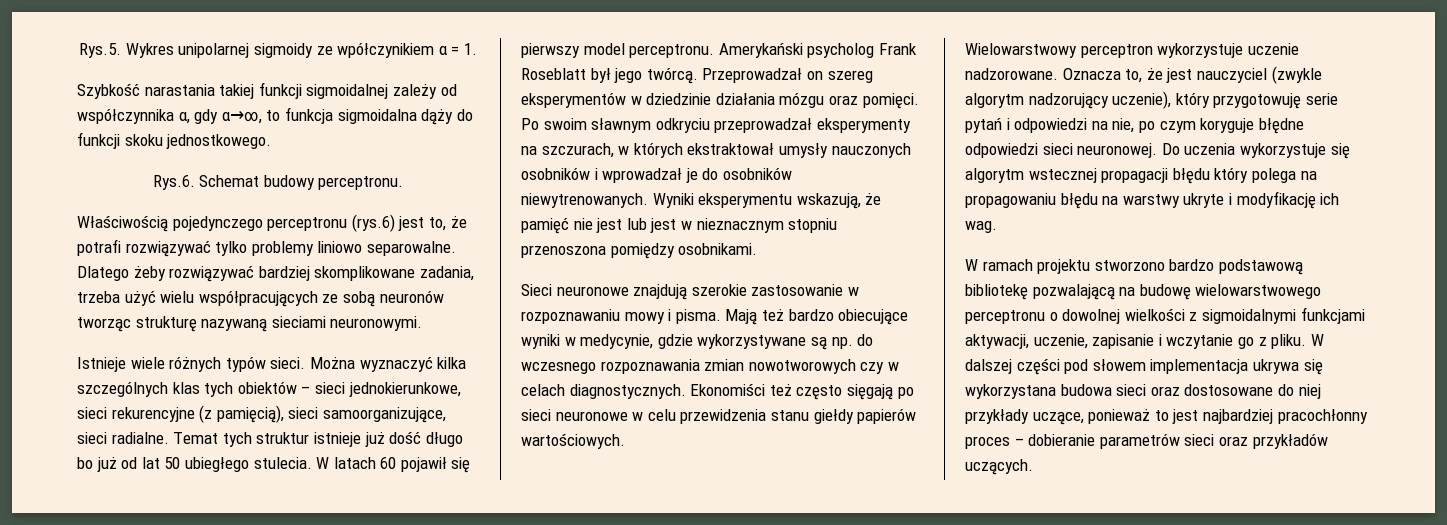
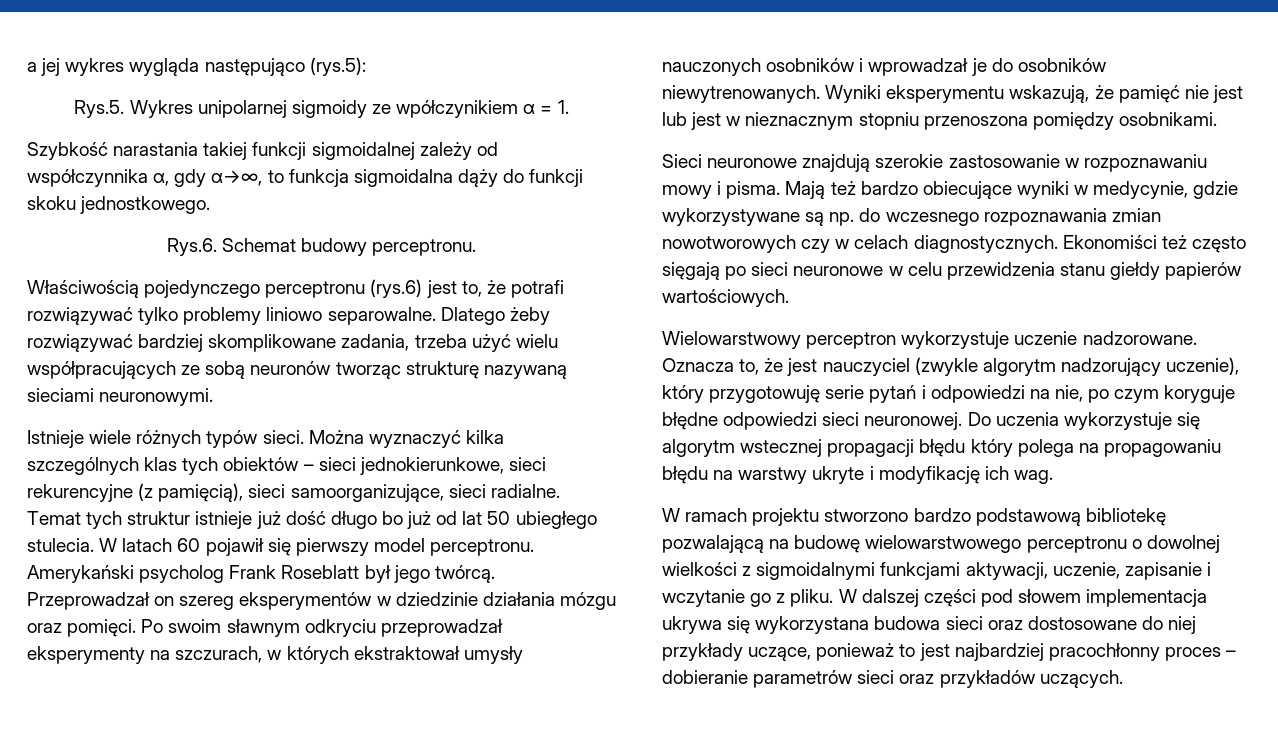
(79, 50) none -> [27,57,366,76] a jej wykres wygląda następująco (rys.5): //

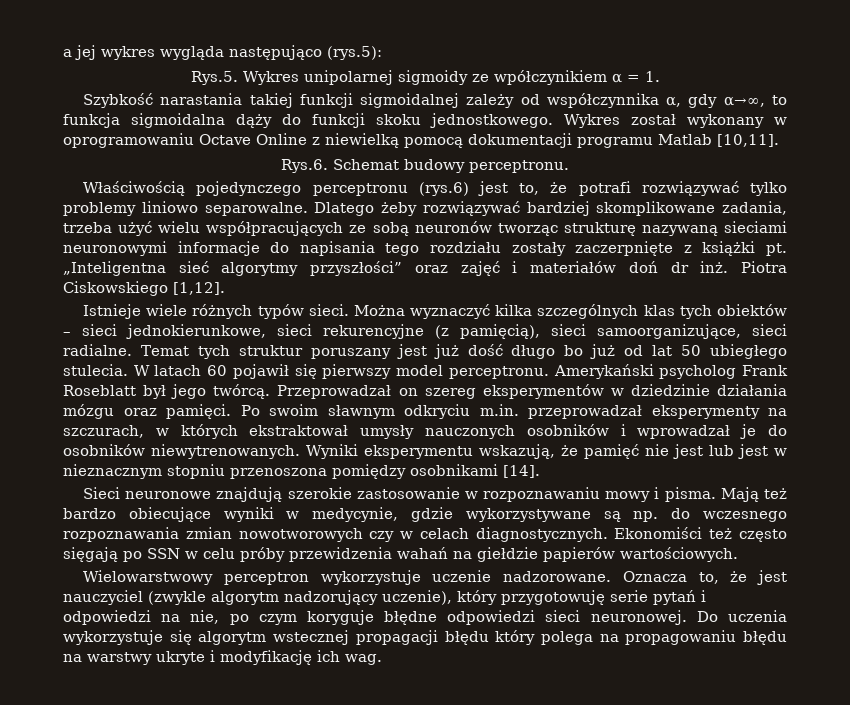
(211, 205) none -> [564,114,787,128] [63,133,779,148] Wykres został wykonany w oprogramowaniu Octave Online z niewielką pomocą dokumentacji programu Matlab [10,11].
[99,388,214,406] neuronowymi. -> [63,241,788,256] [63,261,788,276] [63,281,225,296] neuronowymi informacje do napisania tego rozdziału zostały zaczerpnięte z książki pt. „Inteligentna sieć algorytmy przyszłości” oraz zajęć i materiałów doń dr inż. Piotra Ciskowskiego [1,12].
[195,511,253,529] istnieje -> [310,344,427,359] poruszany jest
[67,619,137,637] pomięci. -> [166,404,231,419] pamięci.
(376, 628) none -> [479,404,519,416] m.in.
[1118,112,1217,126] osobnikami. -> [410,464,540,478] osobnikami [14].
[751,262,1161,280] sieci neuronowe w celu przewidzenia stanu giełdy -> [147,547,538,562] SSN w celu próby przewidzenia wahań na giełdzie
[662,508,1166,526] [662,535,1220,553] [662,562,1211,580] [662,589,1208,607] [662,616,1197,634] [662,643,1237,661] [662,670,1123,688] // W ramach projektu stworzono bardzo podstawową bibliotekę pozwalającą na budowę wielowarstwowego perceptronu o dowolnej wielkości z sigmoidalnymi funkcjami aktywacji, uczenie, zapisanie i wczytanie go z pliku. W dalszej części pod słowem implementacja ukrywa się wykorzystana budowa sieci oraz dostosowane do niej przykłady uczące, ponieważ to jest najbardziej pracochłonny proces – dobieranie parametrów sieci oraz przykładów uczących. -> (382, 659) none

